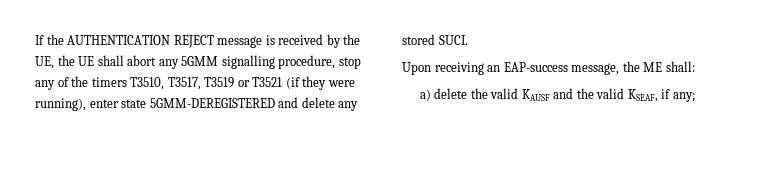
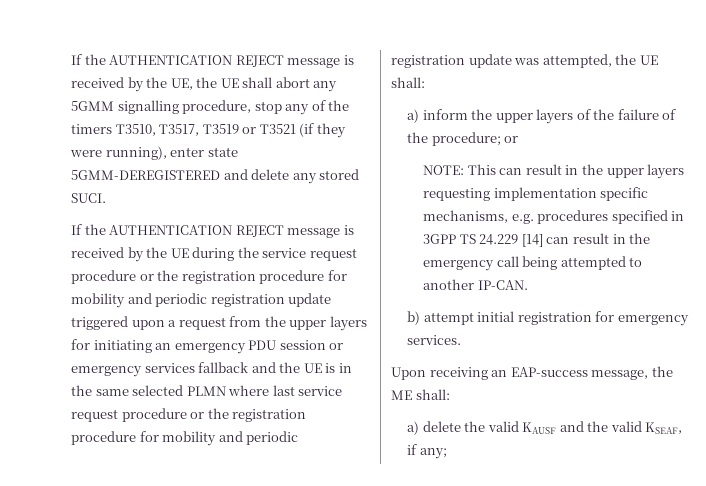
(468, 40) none -> [71,224,354,238] [71,247,357,262] [71,270,347,284] [71,293,332,308] [71,316,367,331] [71,339,344,354] [71,362,352,377] [71,385,343,396] [71,408,307,422] [71,431,299,446] [391,54,658,68] [391,77,425,88] [407,109,677,124] [407,132,519,146] [423,164,685,179] [423,187,649,201] [423,210,685,224] [423,233,651,247] [423,256,643,271] [423,279,528,290] [407,311,689,326] [407,335,462,345] // If the AUTHENTICATION REJECT message is received by the UE during the service request procedure or the registration procedure for mobility and periodic registration update triggered upon a request from the upper layers for initiating an emergency PDU session or emergency services fallback and the UE is in the same selected PLMN where last service request procedure or the registration procedure for mobility and periodic registration update was attempted, the UE shall: // a) inform the upper layers of the failure of the procedure; or // NOTE: This can result in the upper layers requesting implementation specific mechanisms, e.g. procedures specified in 3GPP TS 24.229 [14] can result in the emergency call being attempted to another IP-CAN. // b) attempt initial registration for emergency services.

